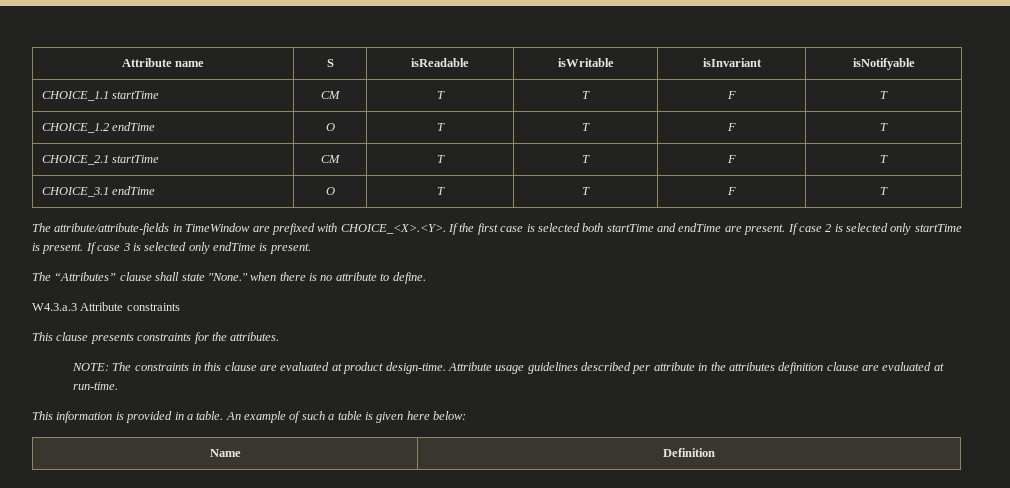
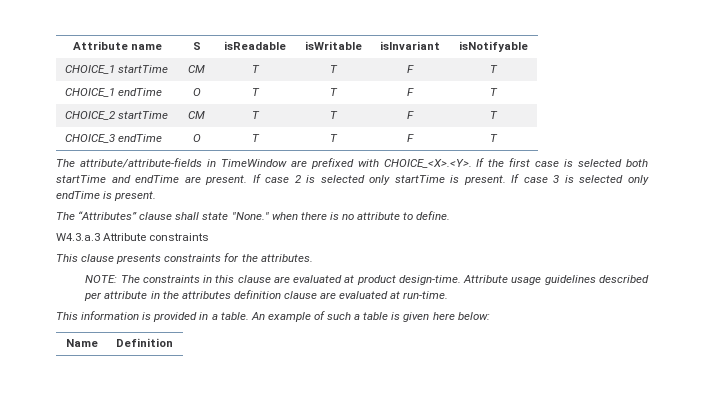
[41,91,159,101] [321,91,340,99] [436,91,445,99] [582,91,590,99] [726,91,736,99] [880,91,888,99] [41,122,155,133] [325,123,335,131] [436,123,445,131] [582,123,590,131] [726,123,736,131] [880,123,888,131] [41,155,159,165] [321,155,340,163] [436,155,445,163] [582,155,590,163] [726,155,736,163] [880,155,888,163] [41,187,109,197] CHOICE_1.1 startTime | CM | T | T | F | T // CHOICE_1.2 endTime | O | T | T | F | T // CHOICE_2.1 startTime | CM | T | T | F | T // CHOICE_3.1 -> [64,65,168,74] [188,65,205,73] [251,65,260,73] [329,65,338,73] [407,65,414,73] [490,65,498,73] [64,88,162,97] [192,88,201,96] [251,88,260,96] [329,88,338,96] [407,88,414,96] [490,88,498,96] [64,111,168,120] [188,111,205,119] [251,111,260,119] [329,111,338,119] [407,111,414,119] [490,111,498,119] [64,134,115,143] CHOICE_1 startTime | CM | T | T | F | T // CHOICE_1 endTime | O | T | T | F | T // CHOICE_2 startTime | CM | T | T | F | T // CHOICE_3

